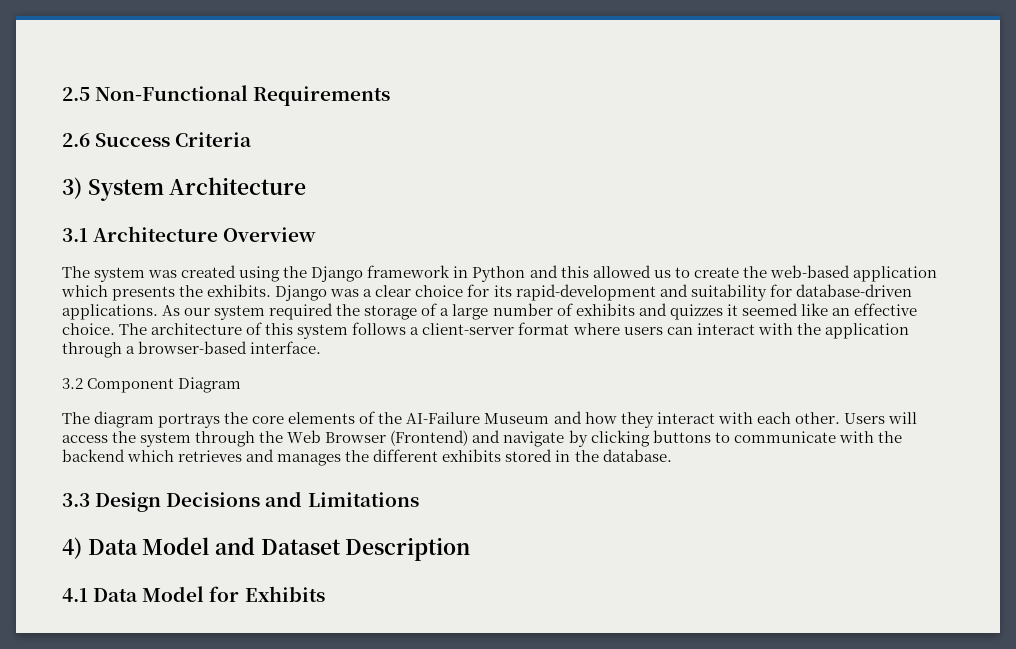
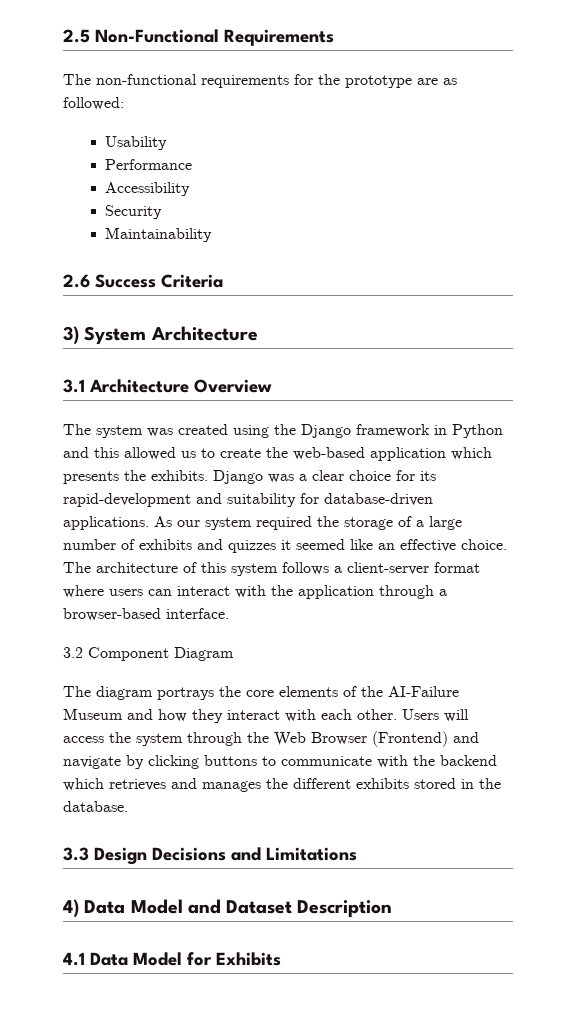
(391, 96) none -> [63,74,457,88] [63,97,124,110] [105,136,168,150] [105,159,193,170] [105,182,191,196] [105,205,163,219] [105,227,213,242] // The non-functional requirements for the prototype are as followed: // Usability // Performance // Accessibility // Security // Maintainability

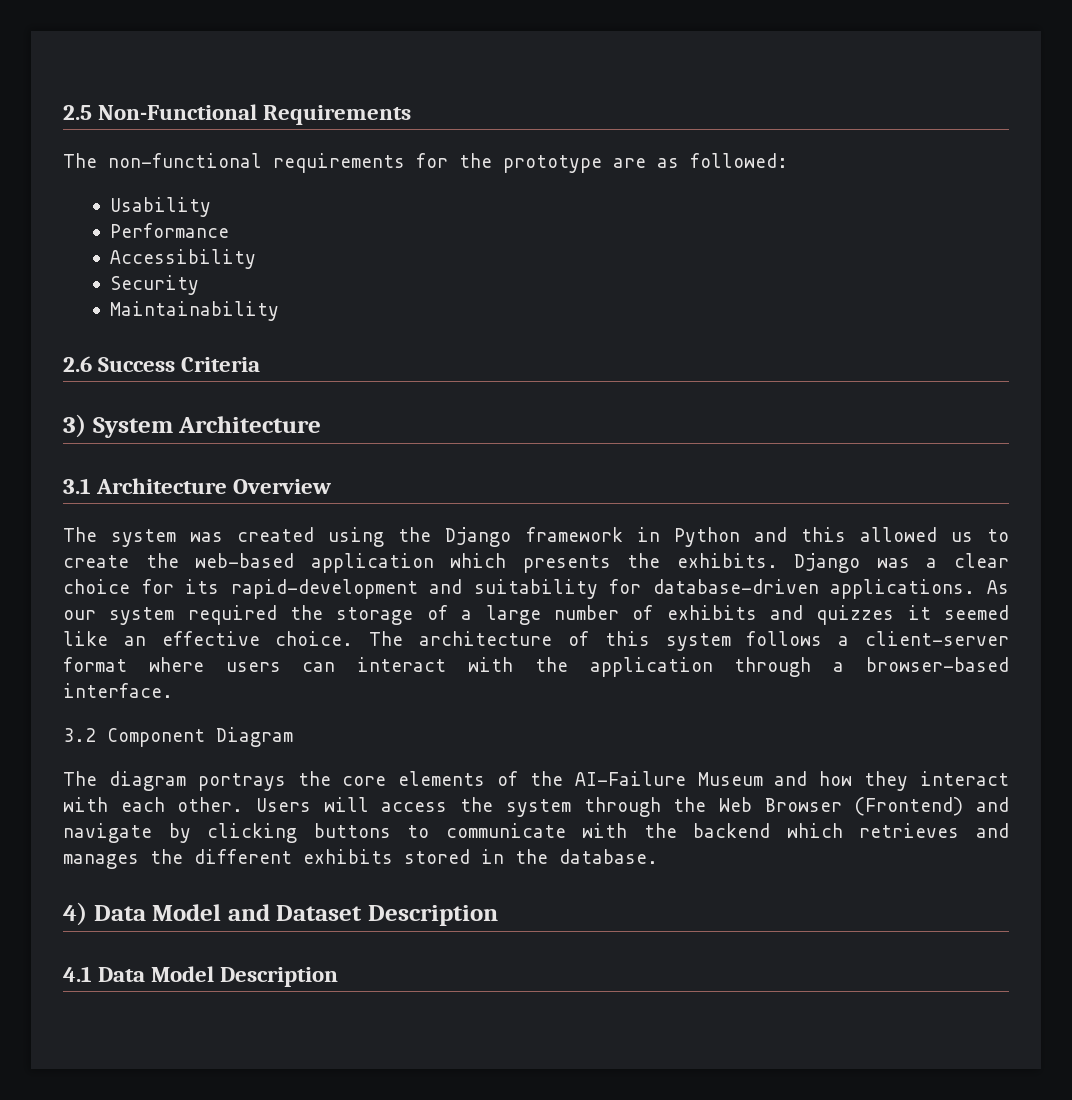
[63,847,357,865] // 3.3 Design Decisions and Limitations -> (658, 856) none
[187,952,281,966] for Exhibits -> [220,967,339,987] Description

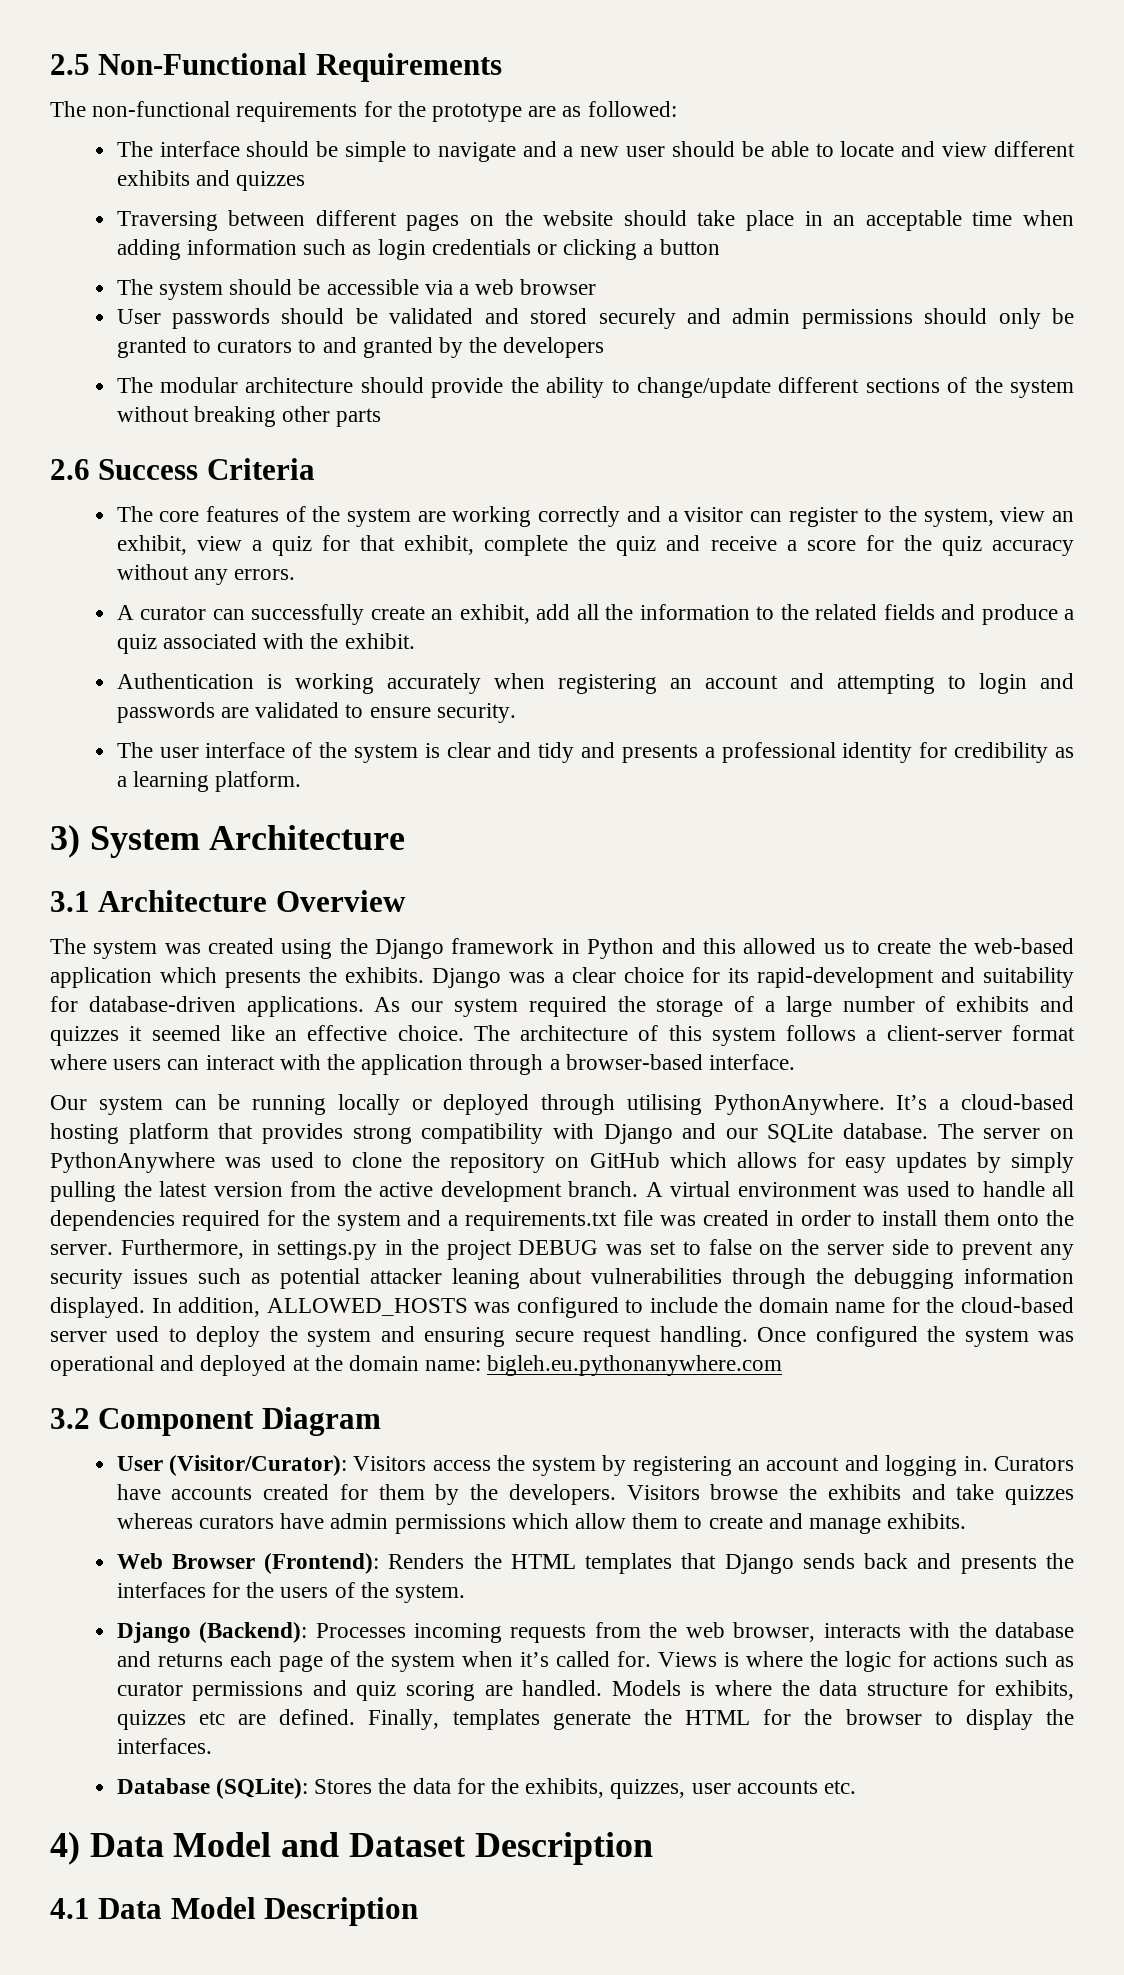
[110,197,212,217] [110,223,230,238] [110,249,257,269] [110,275,200,295] [110,301,280,321] [63,356,261,372] Usability // Performance // Accessibility // Security // Maintainability // 2.6 Success Criteria -> [116,141,1075,162] [116,170,306,191] [116,210,1074,231] [116,239,720,260] [116,279,597,300] [116,308,1075,329] [116,337,605,358] [116,377,1075,398] [116,406,382,427] [50,458,315,480] [116,506,1075,527] [116,535,1074,556] [116,564,296,585] [116,604,1074,625] [116,633,415,654] [116,673,1074,694] [116,702,516,723] [116,742,1074,763] [116,771,302,792] The interface should be simple to navigate and a new user should be able to locate and view different exhibits and quizzes // Traversing between different pages on the website should take place in an acceptable time when adding information such as login credentials or clicking a button // The system should be accessible via a web browser // User passwords should be validated and stored securely and admin permissions should only be granted to curators to and granted by the developers // The modular architecture should provide the ability to change/update different sections of the system without breaking other parts // 2.6 Success Criteria // The core features of the system are working correctly and a visitor can register to the system, view an exhibit, view a quiz for that exhibit, complete the quiz and receive a score for the quiz accuracy without any errors. // A curator can successfully create an exhibit, add all the information to the related fields and produce a quiz associated with the exhibit. // Authentication is working accurately when registering an account and attempting to login and passwords are validated to ensure security. // The user interface of the system is clear and tidy and presents a professional identity for credibility as a learning platform.
[63,727,293,747] [63,771,1009,791] [63,797,1010,817] [63,823,1009,843] [63,849,658,869] 3.2 Component Diagram // The diagram portrays the core elements of the AI-Failure Museum and how they interact with each other. Users will access the system through the Web Browser (Frontend) and navigate by clicking buttons to communicate with the backend which retrieves and manages the different exhibits stored in the database. -> [50,1094,1074,1115] [50,1123,1074,1144] [50,1152,1074,1173] [50,1181,1074,1202] [50,1210,1074,1231] [50,1239,1075,1260] [50,1268,1074,1289] [50,1297,1074,1318] [50,1326,1074,1347] [50,1355,783,1376] [50,1407,381,1436] [116,1455,1075,1476] [116,1484,1074,1505] [116,1513,967,1534] [116,1553,1074,1574] [116,1582,465,1603] [116,1622,1074,1643] [116,1651,1075,1672] [116,1680,1074,1701] [116,1709,1074,1730] [116,1738,212,1754] [116,1778,856,1799] Our system can be running locally or deployed through utilising PythonAnywhere. It’s a cloud-based hosting platform that provides strong compatibility with Django and our SQLite database. The server on PythonAnywhere was used to clone the repository on GitHub which allows for easy updates by simply pulling the latest version from the active development branch. A virtual environment was used to handle all dependencies required for the system and a requirements.txt file was created in order to install them onto the server. Furthermore, in settings.py in the project DEBUG was set to false on the server side to prevent any security issues such as potential attacker leaning about vulnerabilities through the debugging information displayed. In addition, ALLOWED_HOSTS was configured to include the domain name for the cloud-based server used to deploy the system and ensuring secure request handling. Once configured the system was operational and deployed at the domain name: bigleh.eu.pythonanywhere.com // 3.2 Component Diagram // User (Visitor/Curator): Visitors access the system by registering an account and logging in. Curators have accounts created for them by the developers. Visitors browse the exhibits and take quizzes whereas curators have admin permissions which allow them to create and manage exhibits. // Web Browser (Frontend): Renders the HTML templates that Django sends back and presents the interfaces for the users of the system. // Django (Backend): Processes incoming requests from the web browser, interacts with the database and returns each page of the system when it’s called for. Views is where the logic for actions such as curator permissions and quiz scoring are handled. Models is where the data structure for exhibits, quizzes etc are defined. Finally, templates generate the HTML for the browser to display the interfaces. // Database (SQLite): Stores the data for the exhibits, quizzes, user accounts etc.

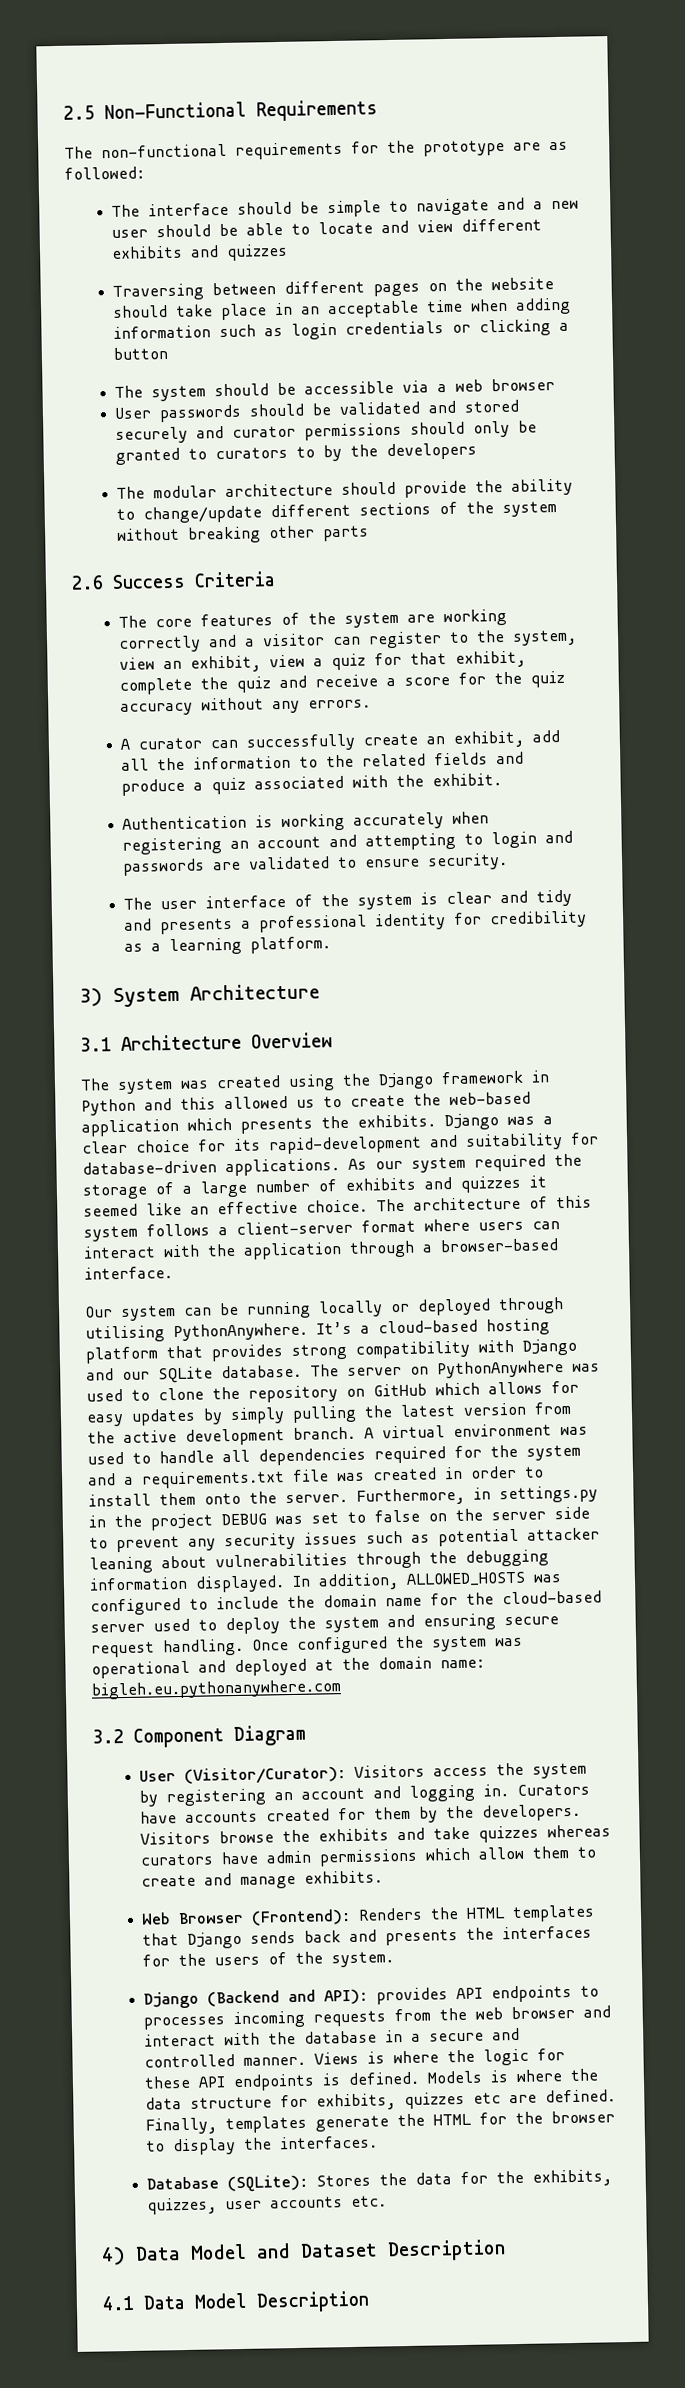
[732,308,791,324] admin -> [232,425,297,438] curator
[322,337,433,358] and granted -> (316, 452) none
[199,1622,406,1643] (Backend): Processes -> [207,1984,600,2007] [143,2016,226,2030] (Backend and API): provides API endpoints to processes
[733,1622,1074,1642] [116,1651,652,1672] browser, interacts with the database and returns each page of the system when it’s called for. -> [511,2005,612,2020] [144,2027,521,2047] [144,2054,307,2068] browser and interact with the database in a secure and controlled manner.
[933,1651,1075,1667] [116,1680,603,1701] actions such as curator permissions and quiz scoring are handled. -> [144,2071,421,2092] these API endpoints is defined.

